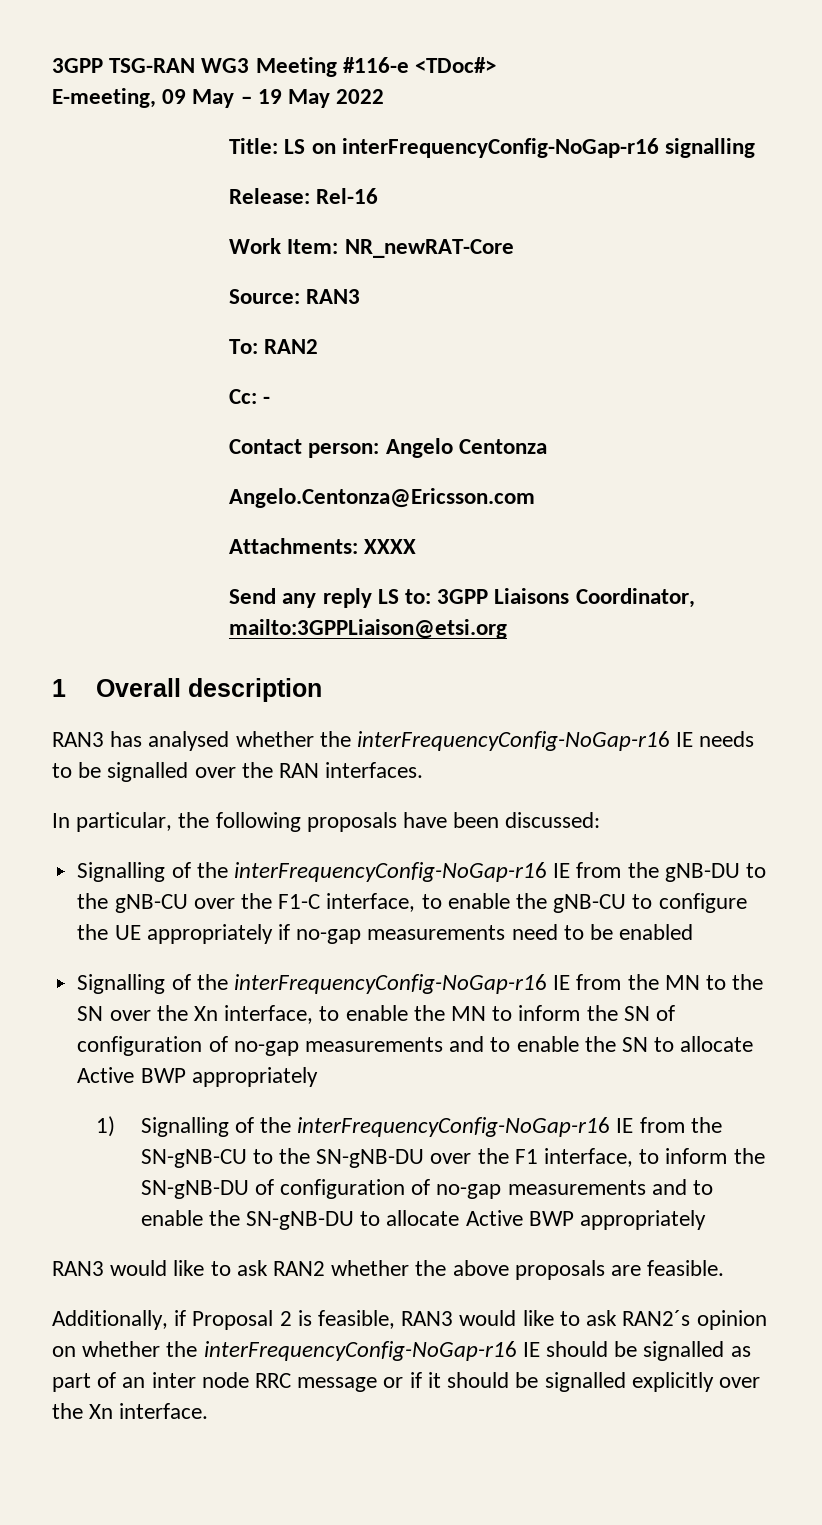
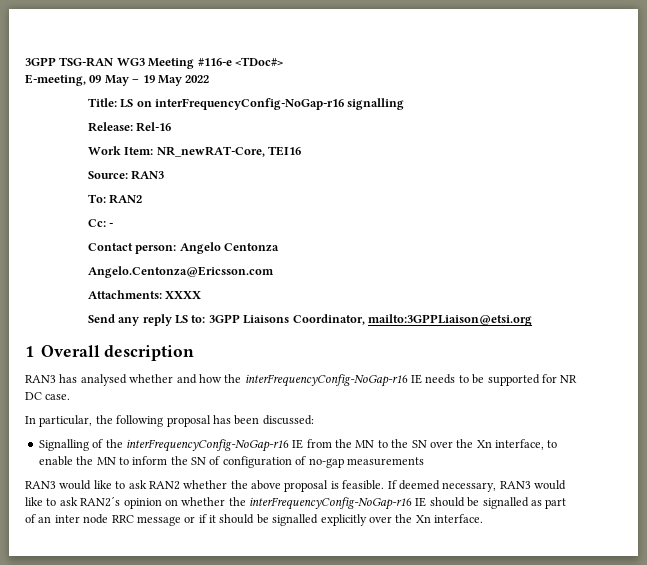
[344,239,514,258] NR_newRAT-Core -> [156,146,302,157] NR_newRAT-Core, TEI16
(314, 739) none -> [176,374,222,384] and how
[107,762,424,782] signalled over the RAN interfaces. -> [487,374,578,386] [25,392,71,400] supported for NR DC case.
[306,812,448,832] proposals have -> [166,415,231,427] proposal has
[77,862,766,882] [77,893,747,913] [77,924,694,944] // Signalling of the interFrequencyConfig-NoGap-r16 IE from the gNB-DU to the gNB-CU over the F1-C interface, to enable the gNB-CU to configure the UE appropriately if no-gap measurements need to be enabled -> (314, 420) none
[449,1036,754,1052] [77,1067,318,1087] [96,1116,722,1137] [140,1148,765,1168] [140,1179,714,1199] [140,1210,707,1230] and to enable the SN to allocate Active BWP appropriately // 1) Signalling of the interFrequencyConfig-NoGap-r16 IE from the SN-gNB-CU to the SN-gNB-DU over the F1 interface, to inform the SN-gNB-DU of configuration of no-gap measurements and to enable the SN-gNB-DU to allocate Active BWP appropriately -> (424, 461) none
[514,1260,642,1280] proposals are -> [284,480,339,492] proposal is
[52,1310,396,1330] // Additionally, if Proposal 2 is feasible, -> [387,480,497,492] If deemed necessary,

